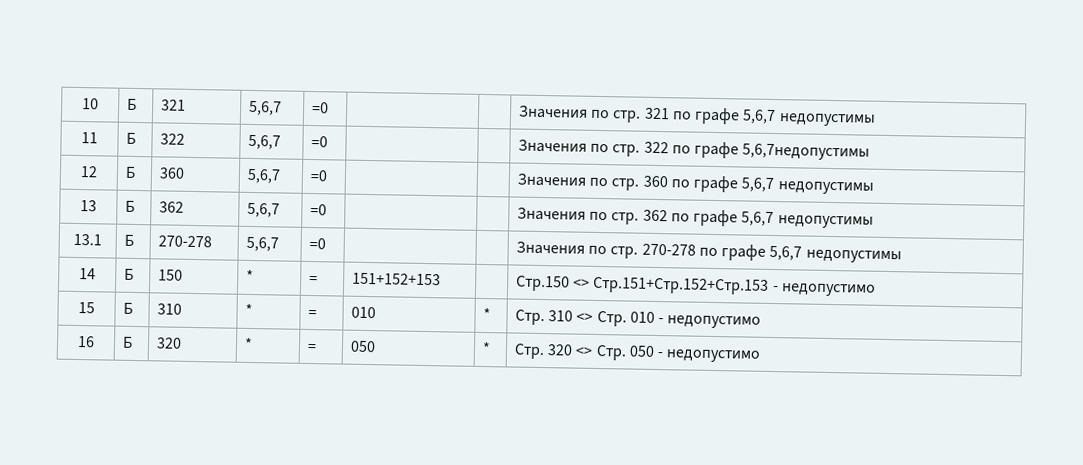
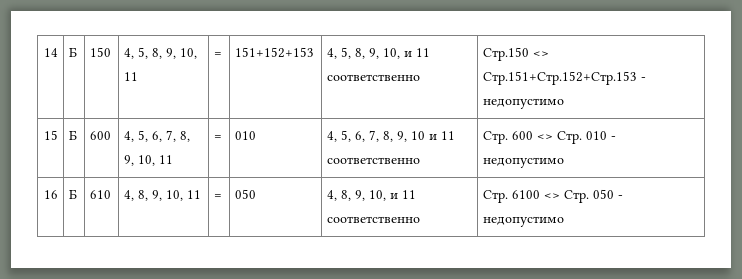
[82,98,99,110] [126,98,137,110] [160,99,186,111] [247,100,282,116] [311,102,329,114] [517,105,876,127] [81,132,98,144] [125,132,136,144] [159,133,185,145] [247,134,281,150] [310,135,328,148] [517,139,871,161] [80,166,98,178] [124,166,136,178] [158,167,185,179] [246,168,281,184] [309,169,328,182] [516,173,874,195] [80,200,97,212] [124,200,135,212] [158,201,184,213] [246,202,280,218] [309,203,327,216] [516,207,874,229] [73,233,102,246] [123,234,134,246] [157,235,212,248] [245,236,279,252] [308,237,326,250] [515,241,902,264] [79,268,96,280] [123,268,134,280] [157,269,183,281] [245,269,254,283] [308,275,318,284] [351,272,441,286] 10 | Б | 321 | 5,6,7 | =0 | | | Значения по стр. 321 по графе 5,6,7 недопустимы // 11 | Б | 322 | 5,6,7 | =0 | | | Значения по стр. 322 по графе 5,6,7недопустимы // 12 | Б | 360 | 5,6,7 | =0 | | | Значения по стр. 360 по графе 5,6,7 недопустимы // 13 | Б | 362 | 5,6,7 | =0 | | | Значения по стр. 362 по графе 5,6,7 недопустимы // 13.1 | Б | 270-278 | 5,6,7 | =0 | | | Значения по стр. 270-278 по графе 5,6,7 недопустимы // 14 | Б | 150 | * | = | 151+152+153 | -> [43,48,58,57] [68,47,77,57] [89,47,111,57] [123,47,197,59] [123,72,138,81] [213,52,222,57] [234,47,314,58] [326,47,430,59] [326,74,420,81] 14 | Б | 150 | 4, 5, 8, 9, 10, 11 | = | 151+152+153 | 4, 5, 8, 9, 10, и 11 соответственно
[156,303,182,315] [244,303,253,317] [307,309,317,318] [350,306,376,319] [482,307,491,321] [514,309,573,326] 310 | * | = | 010 | * | Стр. 310 -> [89,131,111,140] [123,130,190,142] [123,155,173,166] [213,135,222,140] [234,131,256,140] [326,130,455,142] [326,157,420,164] [482,131,533,144] 600 | 4, 5, 6, 7, 8, 9, 10, 11 | = | 010 | 4, 5, 6, 7, 8, 9, 10 и 11 соответственно | Стр. 600
[155,337,182,349] [243,337,253,351] [306,343,317,352] [349,340,376,353] [481,341,491,355] [513,343,573,360] 320 | * | = | 050 | * | Стр. 320 -> [89,190,111,199] [123,190,201,201] [213,194,222,199] [234,189,256,199] [326,190,416,201] [326,216,420,223] [482,190,540,203] 610 | 4, 8, 9, 10, 11 | = | 050 | 4, 8, 9, 10, и 11 соответственно | Стр. 6100

